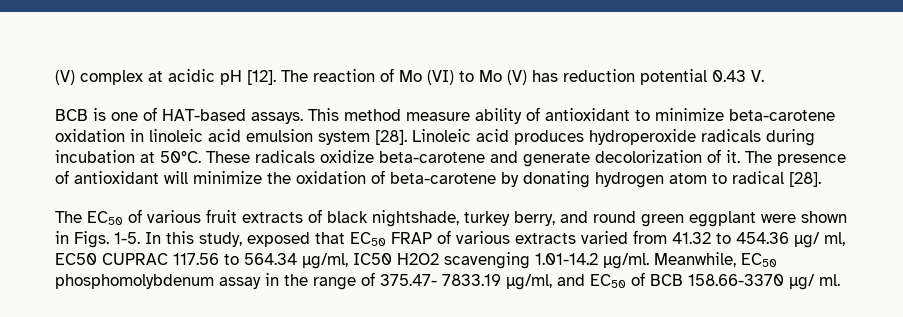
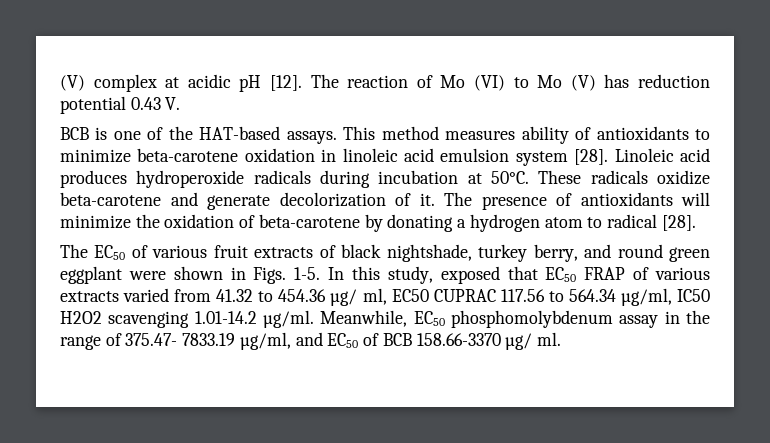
(157, 114) none -> [168,126,193,140] the
[406,112,470,121] measure -> [445,130,516,140] measures
[545,108,630,121] antioxidant -> [596,126,689,140] antioxidants
[74,171,159,184] antioxidant -> [580,192,673,206] antioxidants
(590, 179) none -> [457,219,467,228] a

